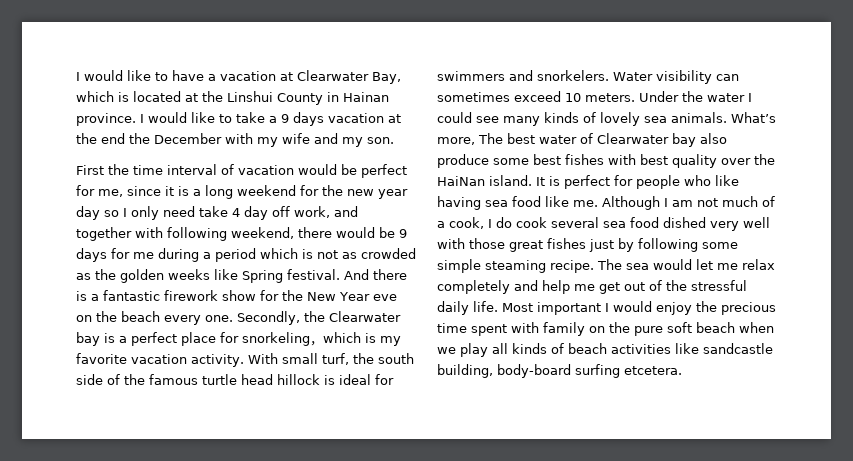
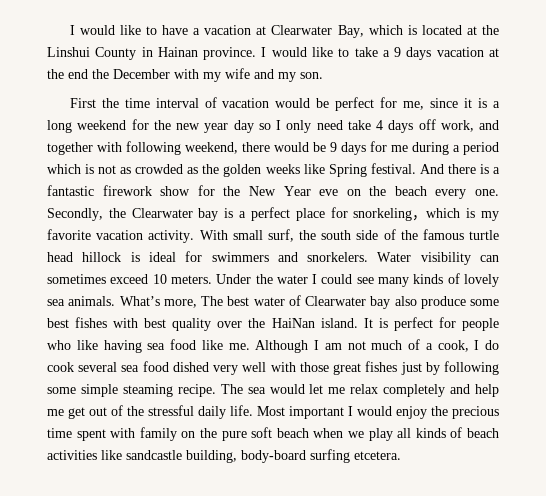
[244,206,268,220] day -> [388,120,414,133] days
[321,353,349,365] turf, -> [267,229,294,242] surf,

